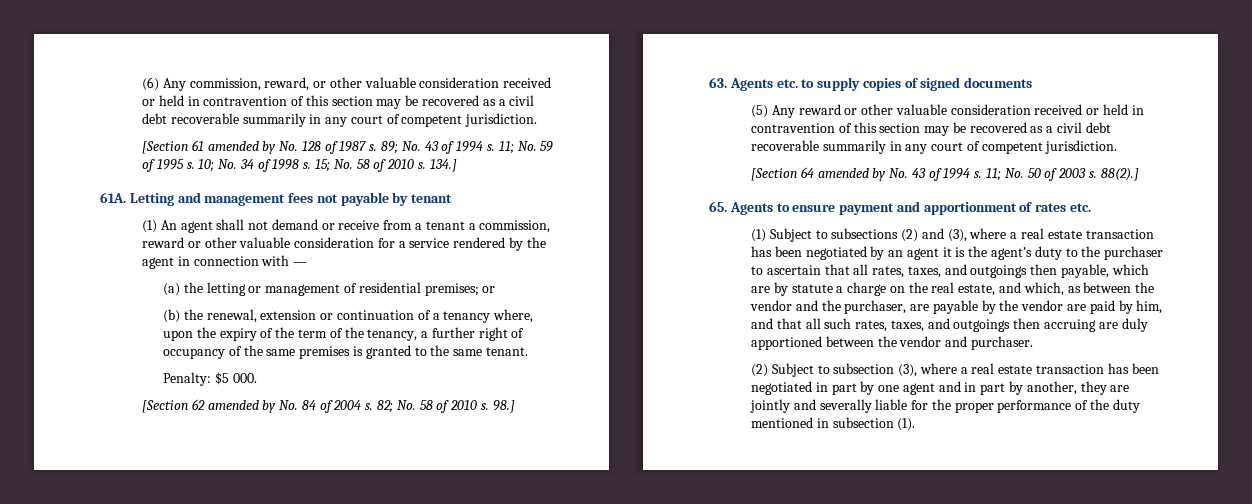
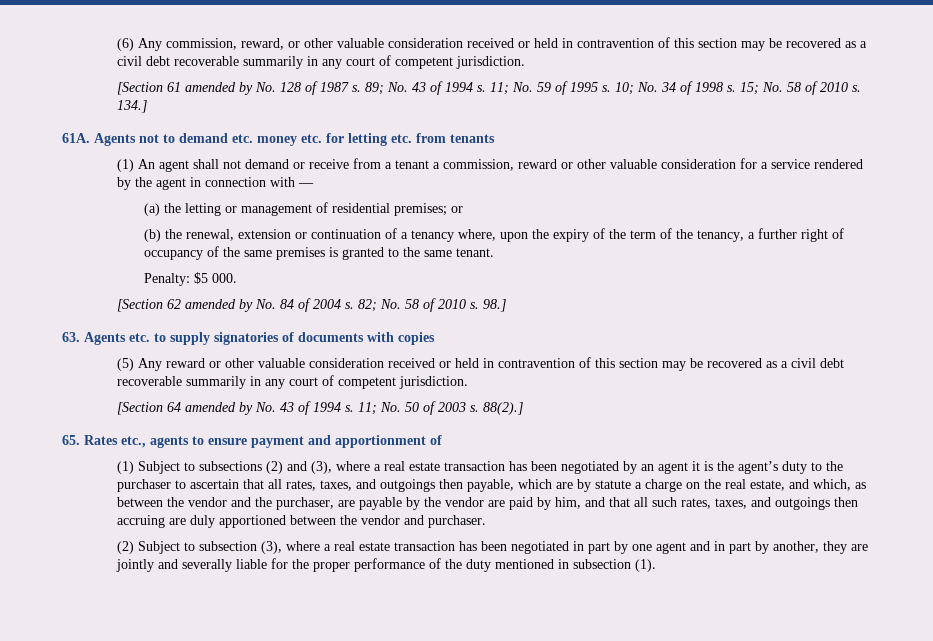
[129,192,453,206] Letting and management fees not payable by tenant -> [94,133,495,146] Agents not to demand etc. money etc. for letting etc. from tenants
[862,77,1033,91] copies of signed documents -> [214,332,435,345] signatories of documents with copies
[729,202,773,215] Agents -> [84,435,189,448] Rates etc., agents
[1035,203,1092,212] rates etc. -> (442, 440) none

